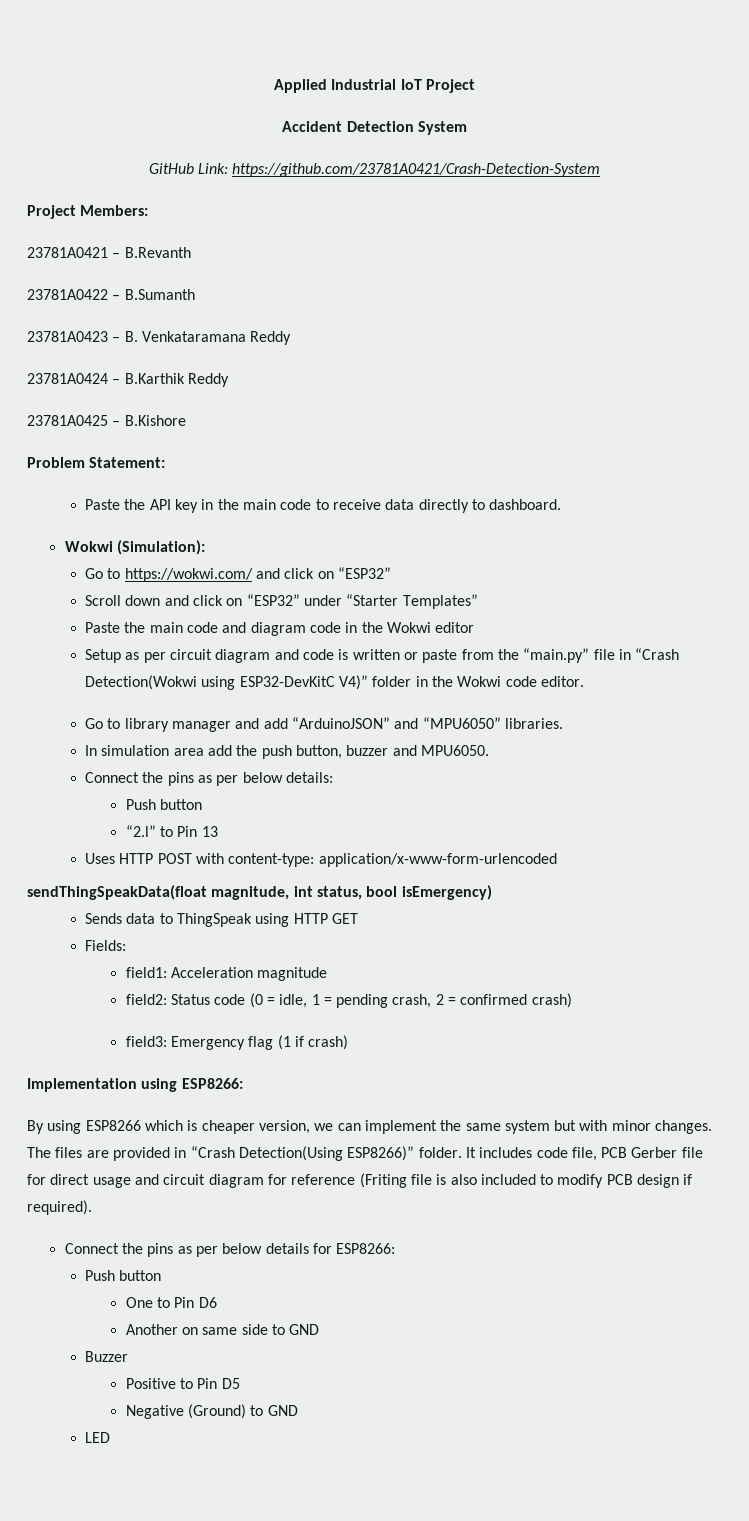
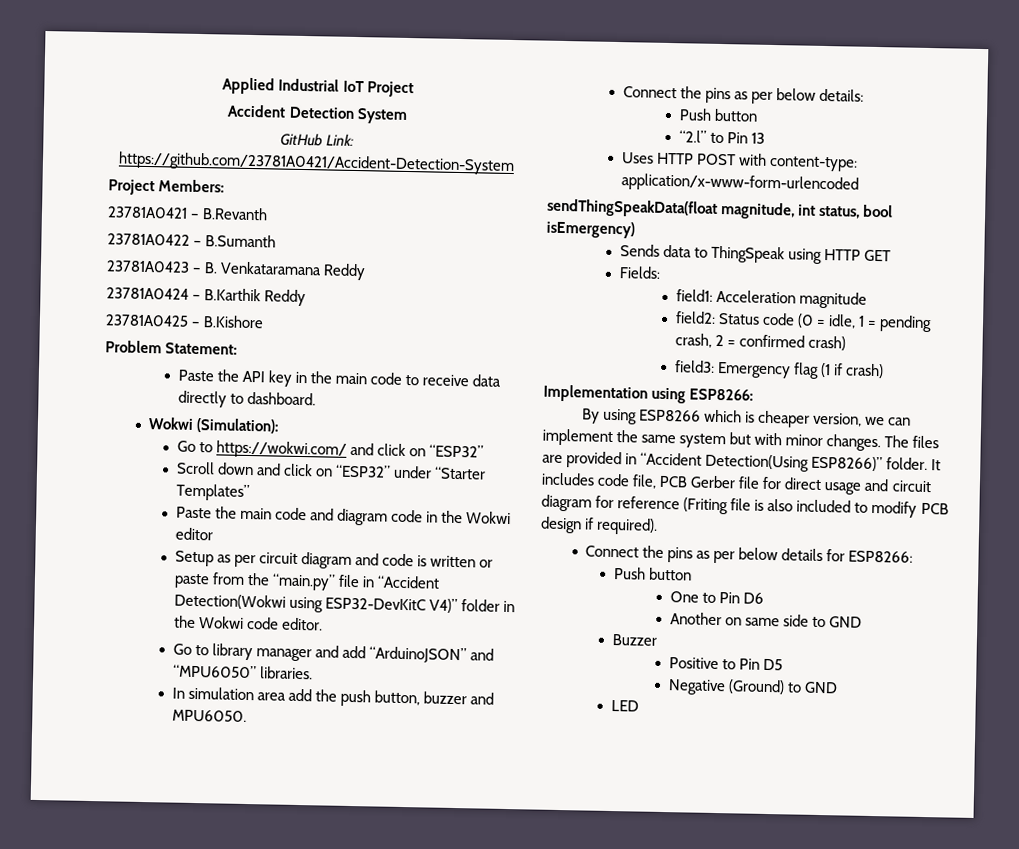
[232,163,601,177] https://github.com/23781A0421/Crash-Detection-System -> [118,151,516,176] https://github.com/23781A0421/Accident-Detection-System
[635,648,680,660] “Crash -> [376,575,440,589] “Accident
[190,1146,235,1158] “Crash -> [640,452,703,466] “Accident

